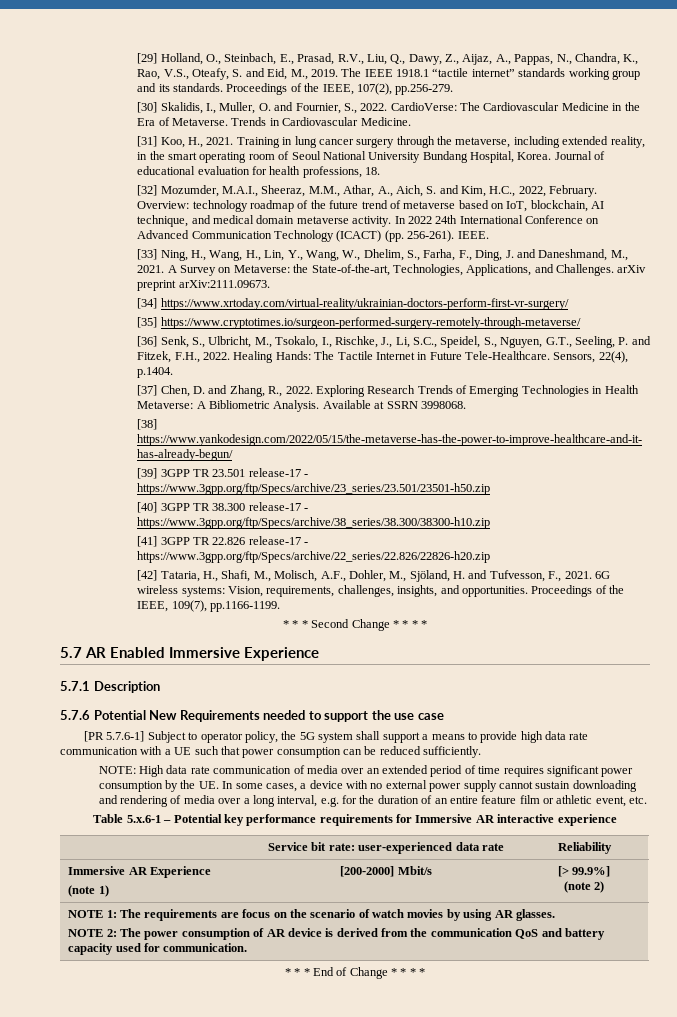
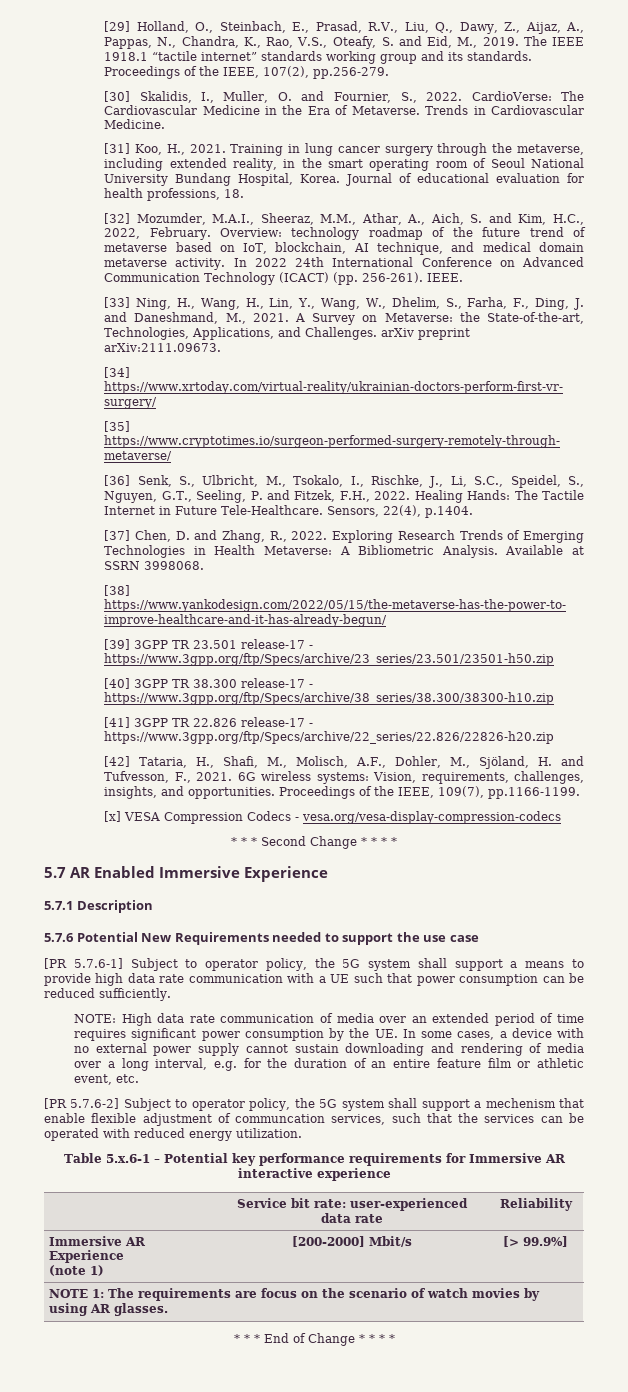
(281, 606) none -> [104,811,562,824] // [x] VESA Compression Codecs - vesa.org/vesa-display-compression-codecs
(648, 800) none -> [44,1098,584,1111] [44,1113,584,1126] [44,1128,302,1141] // [PR 5.7.6-2] Subject to operator policy, the 5G system shall support a mechenism that enable flexible adjustment of communcation services, such that the services can be operated with reduced energy utilization.
[563,881,605,893] // (note 2) -> (568, 1241) none
[68,928,605,940] [68,943,248,955] // NOTE 2: The power consumption of AR device is derived from the communication QoS and battery capacity used for communication. -> (169, 1309) none

